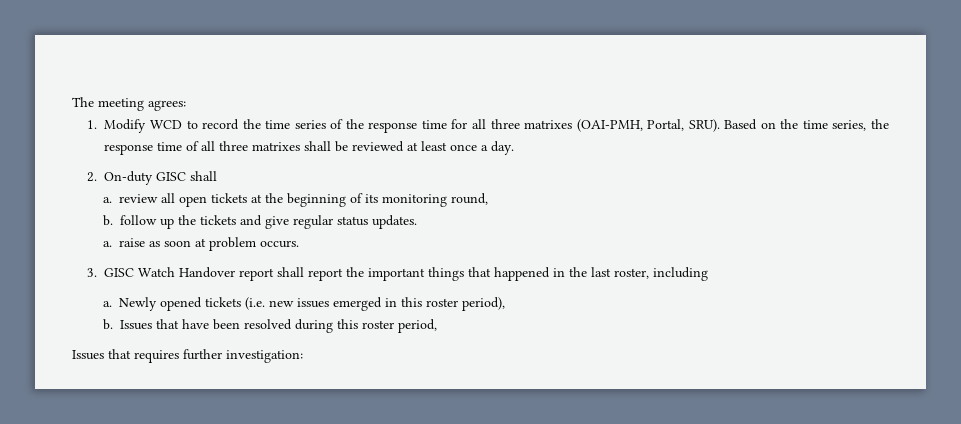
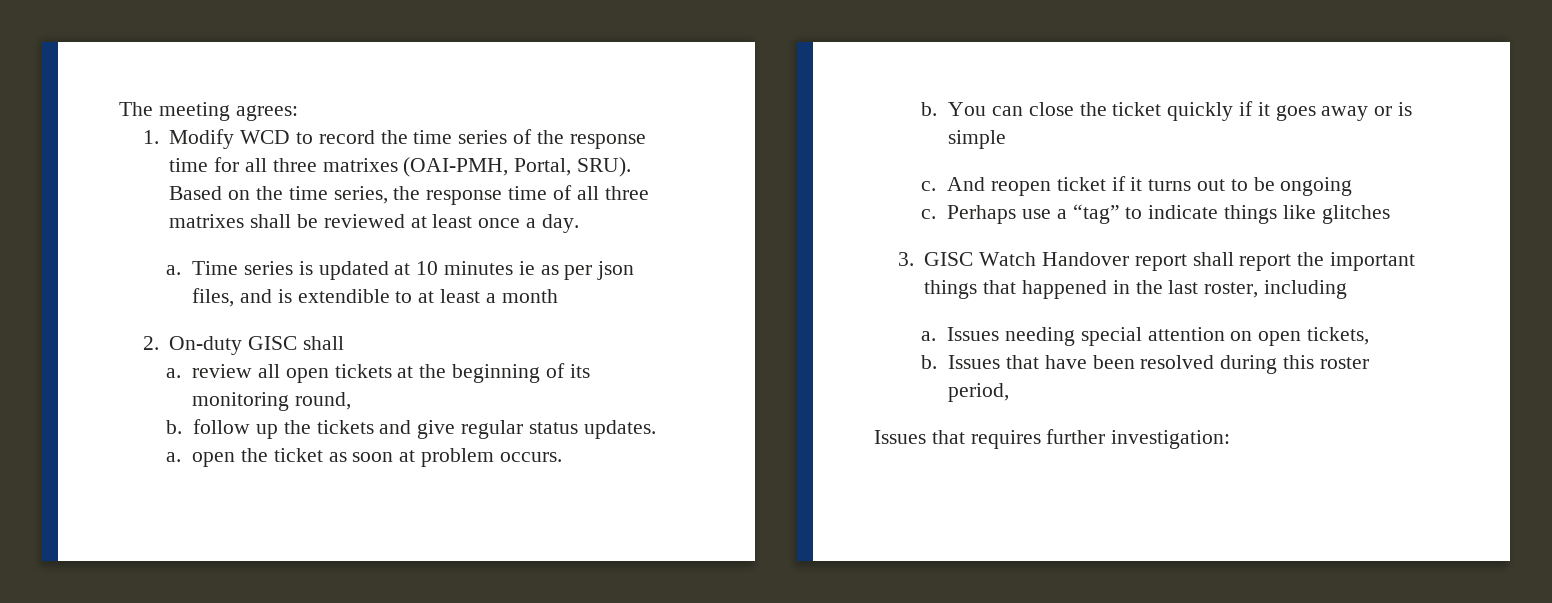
(515, 148) none -> [166,261,635,280] [192,288,558,307] // a. Time series is updated at 10 minutes ie as per json files, and is extendible to at least a month
[118,238,145,247] raise -> [192,448,323,467] open the ticket
(299, 244) none -> [921,101,1413,121] [948,130,1007,149] [921,176,1353,196] [921,204,1390,224] // b. You can close the ticket quickly if it goes away or is simple // c. And reopen ticket if it turns out to be ongoing // c. Perhaps use a “tag” to indicate things like glitches
[118,297,505,311] Newly opened tickets (i.e. new issues emerged in this roster period), -> [947,327,1370,346] Issues needing special attention on open tickets,

